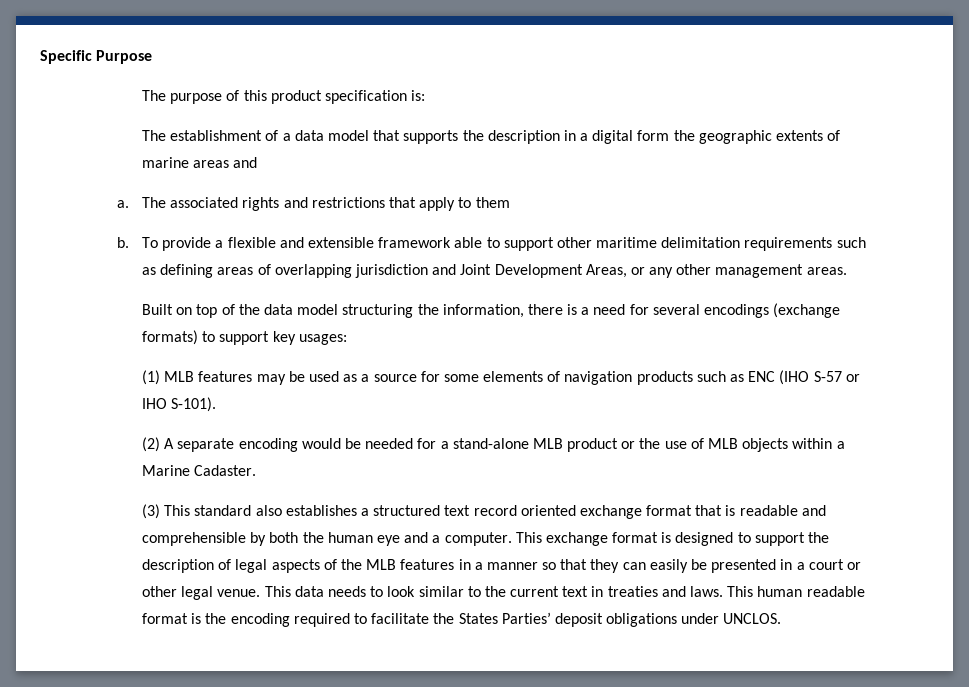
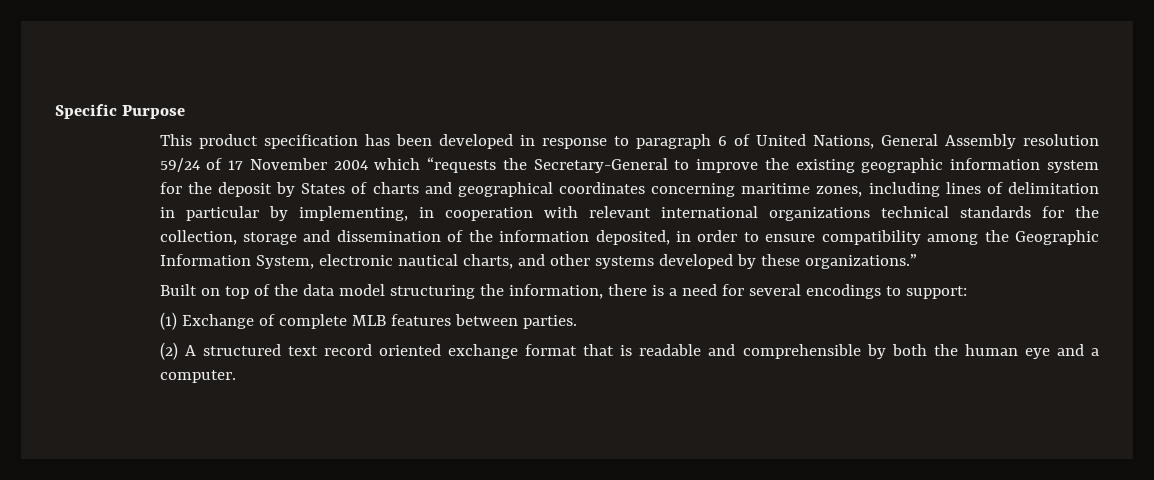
[142,90,426,104] [142,130,841,144] [142,157,258,168] [116,197,510,211] [116,237,866,251] [142,264,847,278] The purpose of this product specification is: // The establishment of a data model that supports the description in a digital form the geographic extents of marine areas and // a. The associated rights and restrictions that apply to them // b. To provide a flexible and extensible framework able to support other maritime delimitation requirements such as defining areas of overlapping jurisdiction and Joint Development Areas, or any other management areas. -> [159,134,1099,149] [159,157,1099,173] [159,182,1099,197] [159,206,1099,221] [159,230,1100,245] [159,254,917,269] This product specification has been developed in response to paragraph 6 of United Nations, General Assembly resolution 59/24 of 17 November 2004 which “requests the Secretary-General to improve the existing geographic information system for the deposit by States of charts and geographical coordinates concerning maritime zones, including lines of delimitation in particular by implementing, in cooperation with relevant international organizations technical standards for the collection, storage and dissemination of the information deposited, in order to ensure compatibility among the Geographic Information System, electronic nautical charts, and other systems developed by these organizations.”
[773,303,841,318] [142,330,347,345] [142,370,860,385] [142,397,217,412] [142,437,845,452] [142,465,257,476] [142,504,369,519] (exchange formats) to support key usages: // (1) MLB features may be used as a source for some elements of navigation products such as ENC (IHO S-57 or IHO S-101). // (2) A separate encoding would be needed for a stand-alone MLB product or the use of MLB objects within a Marine Cadaster. // (3) This standard also establishes a -> [885,286,967,299] [159,312,577,330] [159,342,196,360] to support: // (1) Exchange of complete MLB features between parties. // (2) A
[515,532,829,546] [142,559,861,573] [142,586,865,600] [142,612,782,627] This exchange format is designed to support the description of legal aspects of the MLB features in a manner so that they can easily be presented in a court or other legal venue. This data needs to look similar to the current text in treaties and laws. This human readable format is the encoding required to facilitate the States Parties’ deposit obligations under UNCLOS. -> (236, 376) none

